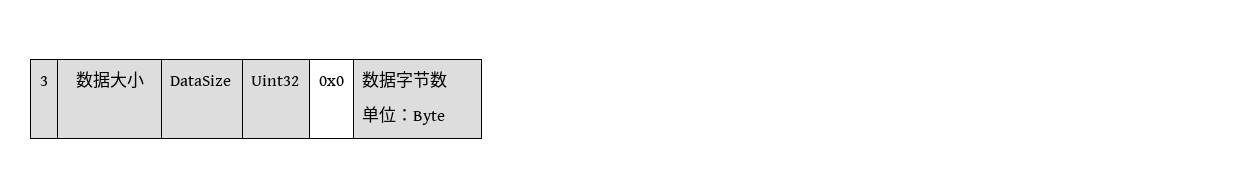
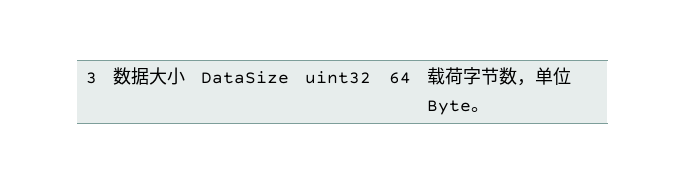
[251,75,300,86] [319,76,344,86] [362,71,397,89] Uint32 | 0x0 | 数据 -> [304,71,371,84] [388,72,411,84] [426,67,463,85] uint32 | 64 | 载荷
[362,106,446,125] // 单位：Byte -> [516,67,571,86] [426,100,489,115] ，单位Byte。

